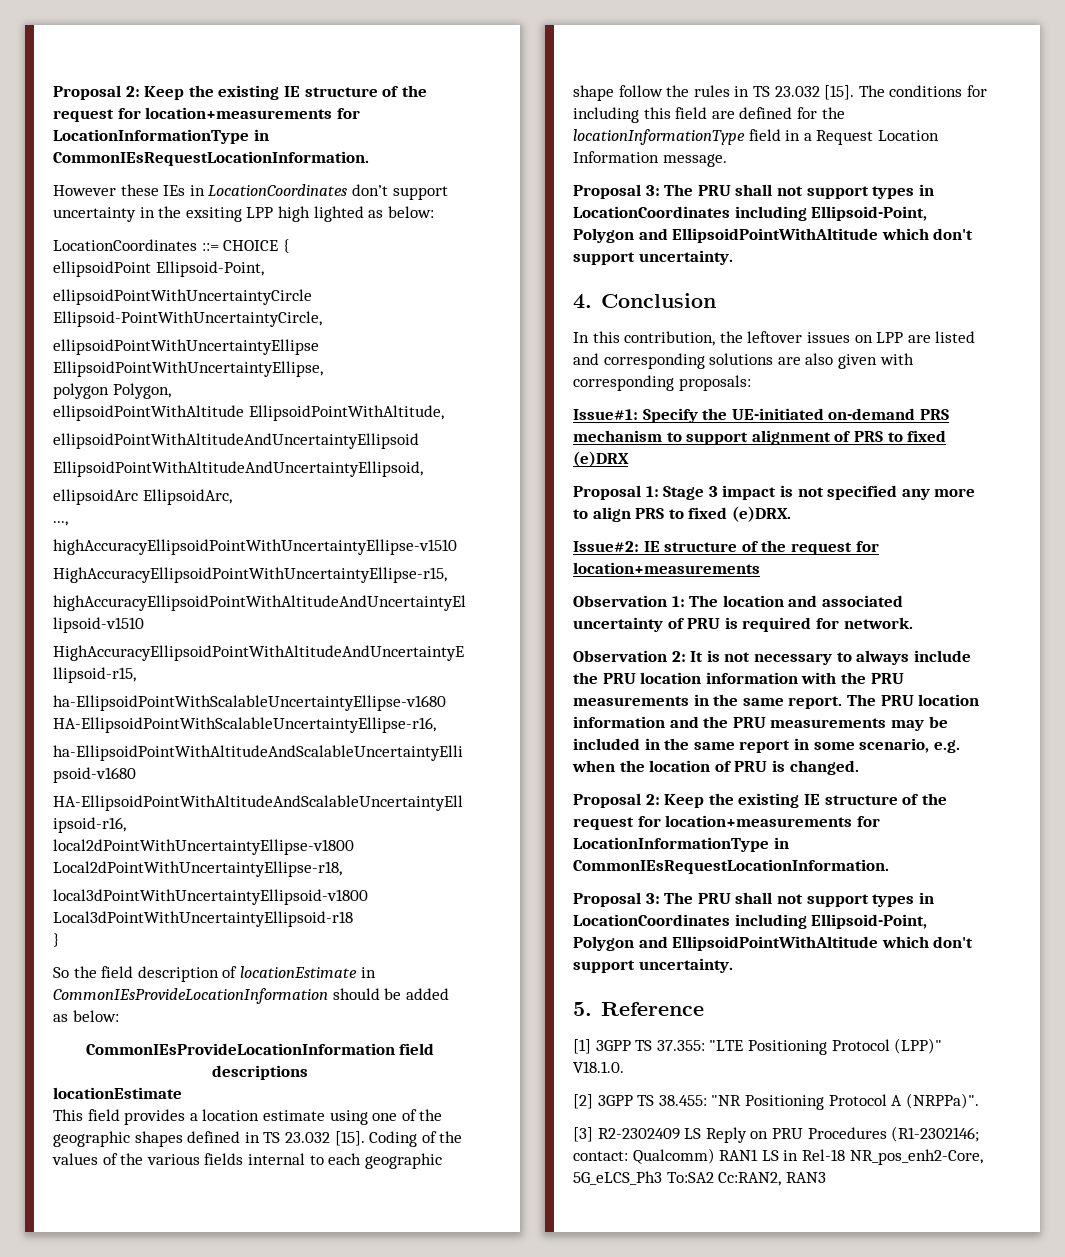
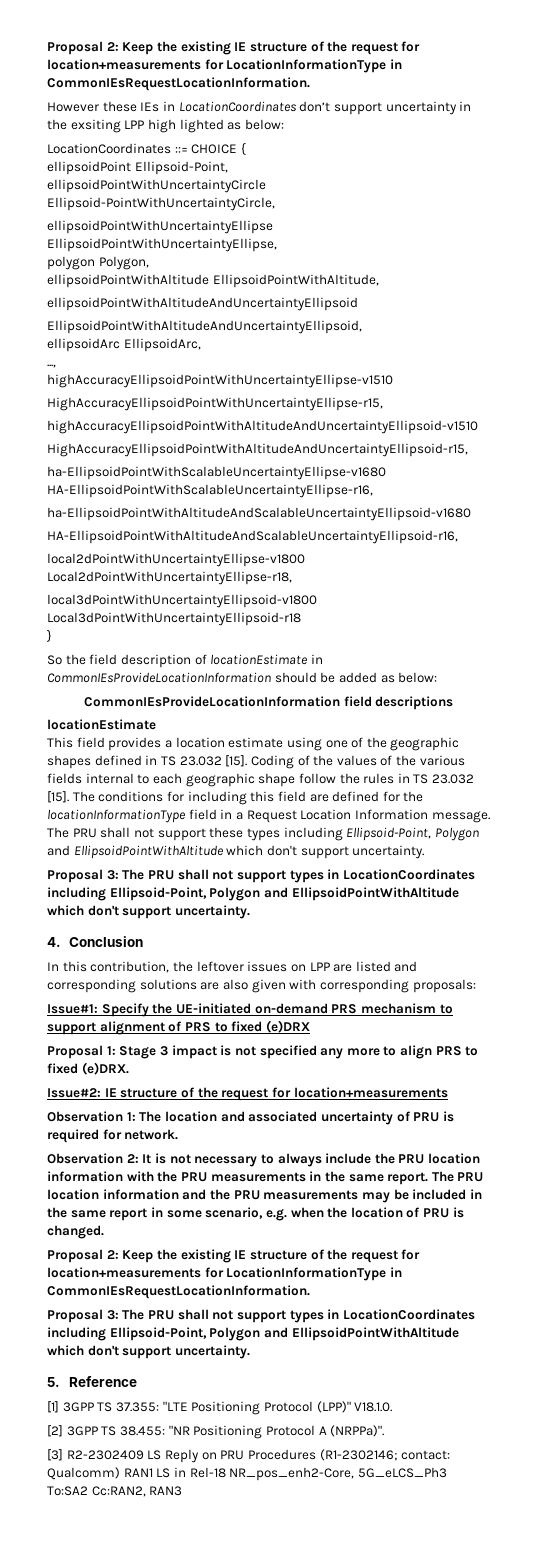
(727, 160) none -> [47,827,479,841] [47,845,425,859] The PRU shall not support these types including Ellipsoid-Point, Polygon and EllipsoidPointWithAltitude which don't support uncertainty.

